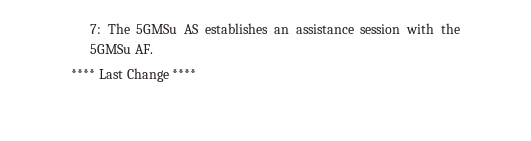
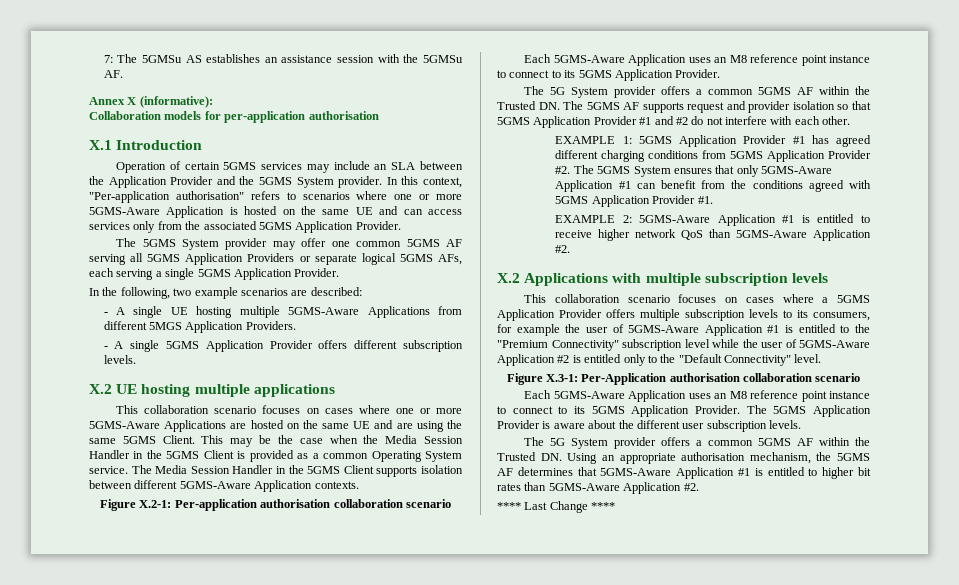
(153, 49) none -> [89,96,213,108] [89,111,379,123] [89,140,203,150] [116,161,463,173] [89,176,462,188] [89,191,462,203] [89,206,462,218] [89,221,401,233] [116,238,462,250] [89,253,462,265] [89,268,340,280] [89,287,362,299] [103,306,462,318] [103,321,296,333] [103,340,463,352] [103,355,136,364] [89,384,335,397] [116,405,462,414] [89,420,463,432] [89,435,463,447] [89,450,462,462] [89,465,463,477] [89,480,359,492] [100,499,451,511] [524,54,870,66] [497,69,721,81] [524,86,870,98] [497,101,871,113] [497,116,851,128] [555,135,871,147] [555,150,871,162] [555,165,833,177] [555,180,871,192] [555,195,713,207] [555,214,870,226] [555,229,871,241] [555,245,571,253] [497,273,828,286] [524,294,870,303] [497,309,870,321] [497,324,870,336] [497,339,870,351] [497,354,822,366] [506,373,861,385] [524,390,870,402] [497,405,871,417] [497,420,801,432] [524,437,870,449] [497,452,870,464] [497,467,871,479] [497,482,699,494] // Annex X (informative): // Collaboration models for per-application authorisation // X.1 Introduction // Operation of certain 5GMS services may include an SLA between the Application Provider and the 5GMS System provider. In this context, "Per-application authorisation" refers to scenarios where one or more 5GMS-Aware Application is hosted on the same UE and can access services only from the associated 5GMS Application Provider. // The 5GMS System provider may offer one common 5GMS AF serving all 5GMS Application Providers or separate logical 5GMS AFs, each serving a single 5GMS Application Provider. // In the following, two example scenarios are described: // - A single UE hosting multiple 5GMS-Aware Applications from different 5MGS Application Providers. // - A single 5GMS Application Provider offers different subscription levels. // X.2 UE hosting multiple applications // This collaboration scenario focuses on cases where one or more 5GMS-Aware Applications are hosted on the same UE and are using the same 5GMS Client. This may be the case when the Media Session Handler in the 5GMS Client is provided as a common Operating System service. The Media Session Handler in the 5GMS Client supports isolation between different 5GMS-Aware Application contexts. // Figure X.2-1: Per-application authorisation collaboration scenario // Each 5GMS-Aware Application uses an M8 reference point instance to connect to its 5GMS Application Provider. // The 5G System provider offers a common 5GMS AF within the Trusted DN. The 5GMS AF supports request and provider isolation so that 5GMS Application Provider #1 and #2 do not interfere with each other. // EXAMPLE 1: 5GMS Application Provider #1 has agreed different charging conditions from 5GMS Application Provider #2. The 5GMS System ensures that only 5GMS-Aware Application #1 can benefit from the conditions agreed with 5GMS Application Provider #1. // EXAMPLE 2: 5GMS-Aware Application #1 is entitled to receive higher network QoS than 5GMS-Aware Application #2. // X.2 Applications with multiple subscription levels // This collaboration scenario focuses on cases where a 5GMS Application Provider offers multiple subscription levels to its consumers, for example the user of 5GMS-Aware Application #1 is entitled to the "Premium Connectivity" subscription level while the user of 5GMS-Aware Application #2 is entitled only to the "Default Connectivity" level. // Figure X.3-1: Per-Application authorisation collaboration scenario // Each 5GMS-Aware Application uses an M8 reference point instance to connect to its 5GMS Application Provider. The 5GMS Application Provider is aware about the different user subscription levels. // The 5G System provider offers a common 5GMS AF within the Trusted DN. Using an appropriate authorisation mechanism, the 5GMS AF determines that 5GMS-Aware Application #1 is entitled to higher bit rates than 5GMS-Aware Application #2.

